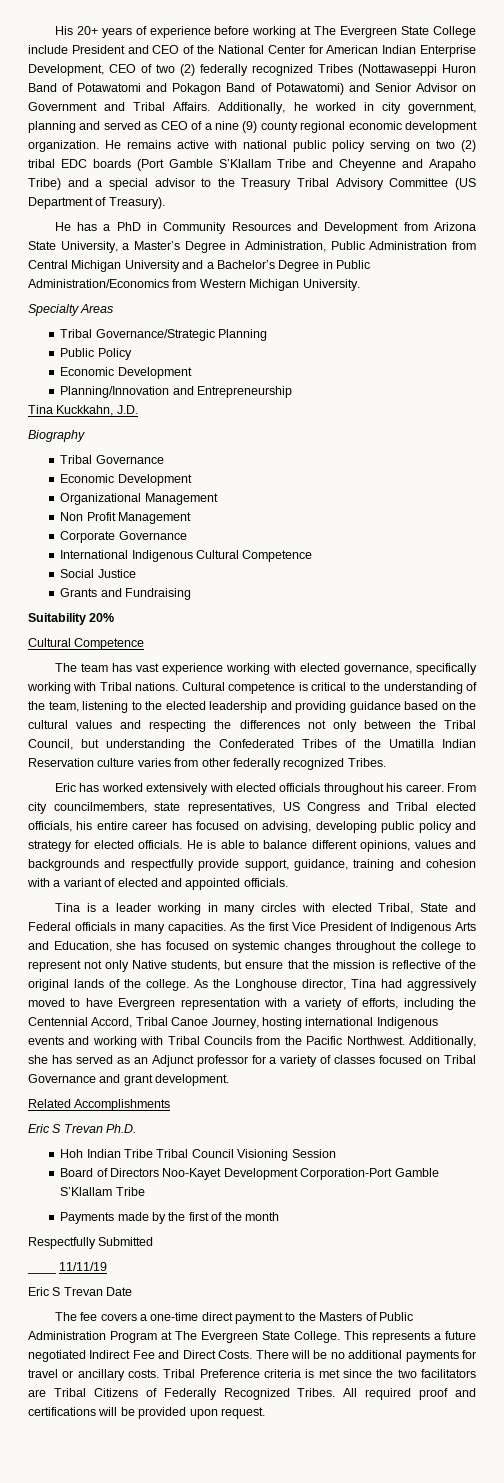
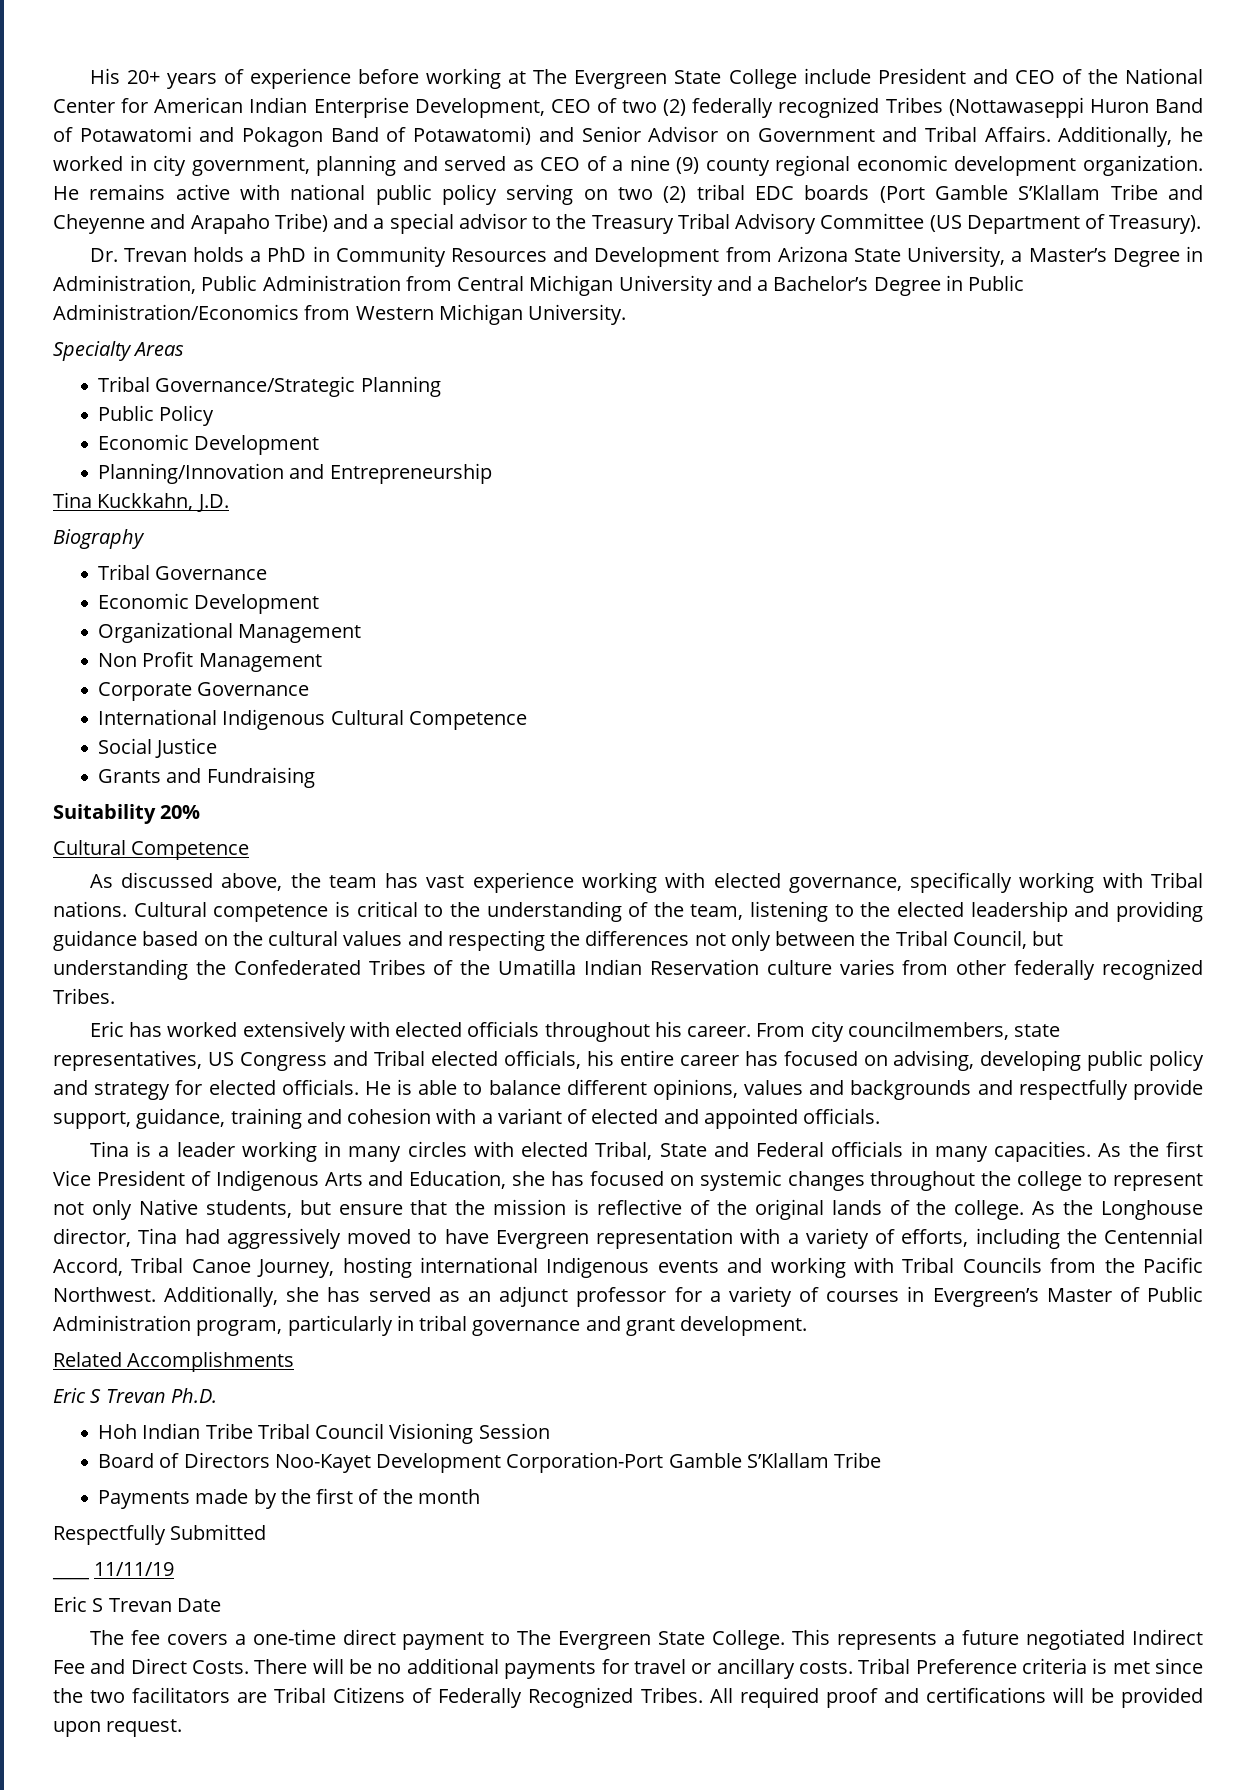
[54,222,98,231] He has -> [89,247,245,262] Dr. Trevan holds
[54,663,77,672] The -> [89,872,321,891] As discussed above, the
[151,1055,194,1067] Adjunct -> [499,1286,569,1307] adjunct
[334,1055,477,1064] [28,1074,96,1083] classes focused on Tribal Governance -> [826,1286,1203,1307] [53,1315,581,1336] courses in Evergreen’s Master of Public Administration program, particularly in tribal governance
[298,1312,413,1321] [28,1331,172,1343] the Masters of Public Administration Program at -> (511, 1638) none

